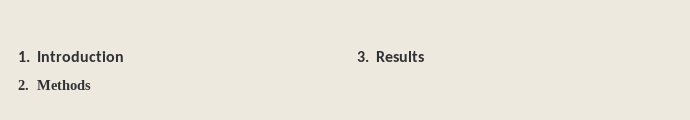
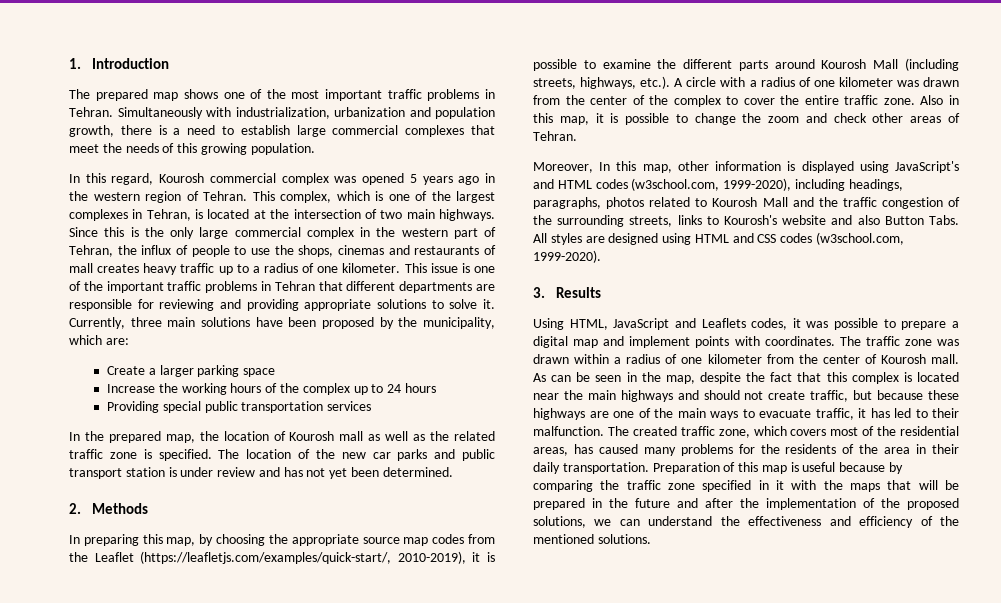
[18,80,91,90] [357,51,425,62] 2. Methods // 3. Results -> [69,89,495,101] [69,107,495,119] [69,125,496,137] [69,143,315,155] [69,173,496,185] [69,191,495,203] [69,209,496,221] [69,227,496,239] [69,245,497,257] [69,263,496,275] [69,281,496,293] [69,299,496,311] [69,317,496,329] [69,335,129,345] [107,365,276,377] [107,383,436,395] [107,401,372,413] [69,431,495,443] [69,449,495,461] [69,467,453,479] [69,503,148,514] [69,534,495,546] [69,551,496,564] [533,58,959,71] [533,76,959,89] [533,95,960,107] [533,113,960,125] [533,131,577,141] [533,161,959,173] [533,178,903,191] [533,197,960,209] [533,215,959,227] [533,232,905,245] [533,250,601,263] [533,287,601,298] [533,318,959,330] [533,336,959,348] [533,354,959,364] [533,372,959,384] [533,390,959,402] [533,408,959,420] [533,426,959,438] [533,444,959,456] [533,462,904,474] [533,480,959,492] [533,498,959,510] [533,516,959,528] [533,534,651,544] The prepared map shows one of the most important traffic problems in Tehran. Simultaneously with industrialization, urbanization and population growth, there is a need to establish large commercial complexes that meet the needs of this growing population. // In this regard, Kourosh commercial complex was opened 5 years ago in the western region of Tehran. This complex, which is one of the largest complexes in Tehran, is located at the intersection of two main highways. Since this is the only large commercial complex in the western part of Tehran, the influx of people to use the shops, cinemas and restaurants of mall creates heavy traffic up to a radius of one kilometer. This issue is one of the important traffic problems in Tehran that different departments are responsible for reviewing and providing appropriate solutions to solve it. Currently, three main solutions have been proposed by the municipality, which are: // Create a larger parking space // Increase the working hours of the complex up to 24 hours // Providing special public transportation services // In the prepared map, the location of Kourosh mall as well as the related traffic zone is specified. The location of the new car parks and public transport station is under review and has not yet been determined. // 2. Methods // In preparing this map, by choosing the appropriate source map codes from the Leaflet (https://leafletjs.com/examples/quick-start/, 2010-2019), it is possible to examine the different parts around Kourosh Mall (including streets, highways, etc.). A circle with a radius of one kilometer was drawn from the center of the complex to cover the entire traffic zone. Also in this map, it is possible to change the zoom and check other areas of Tehran. // Moreover, In this map, other information is displayed using JavaScript's and HTML codes (w3school.com, 1999-2020), including headings, paragraphs, photos related to Kourosh Mall and the traffic congestion of the surrounding streets, links to Kourosh's website and also Button Tabs. All styles are designed using HTML and CSS codes (w3school.com, 1999-2020). // 3. Results // Using HTML, JavaScript and Leaflets codes, it was possible to prepare a digital map and implement points with coordinates. The traffic zone was drawn within a radius of one kilometer from the center of Kourosh mall. As can be seen in the map, despite the fact that this complex is located near the main highways and should not create traffic, but because these highways are one of the main ways to evacuate traffic, it has led to their malfunction. The created traffic zone, which covers most of the residential areas, has caused many problems for the residents of the area in their daily transportation. Preparation of this map is useful because by comparing the traffic zone specified in it with the maps that will be prepared in the future and after the implementation of the proposed solutions, we can understand the effectiveness and efficiency of the mentioned solutions.

